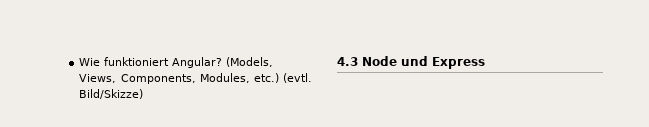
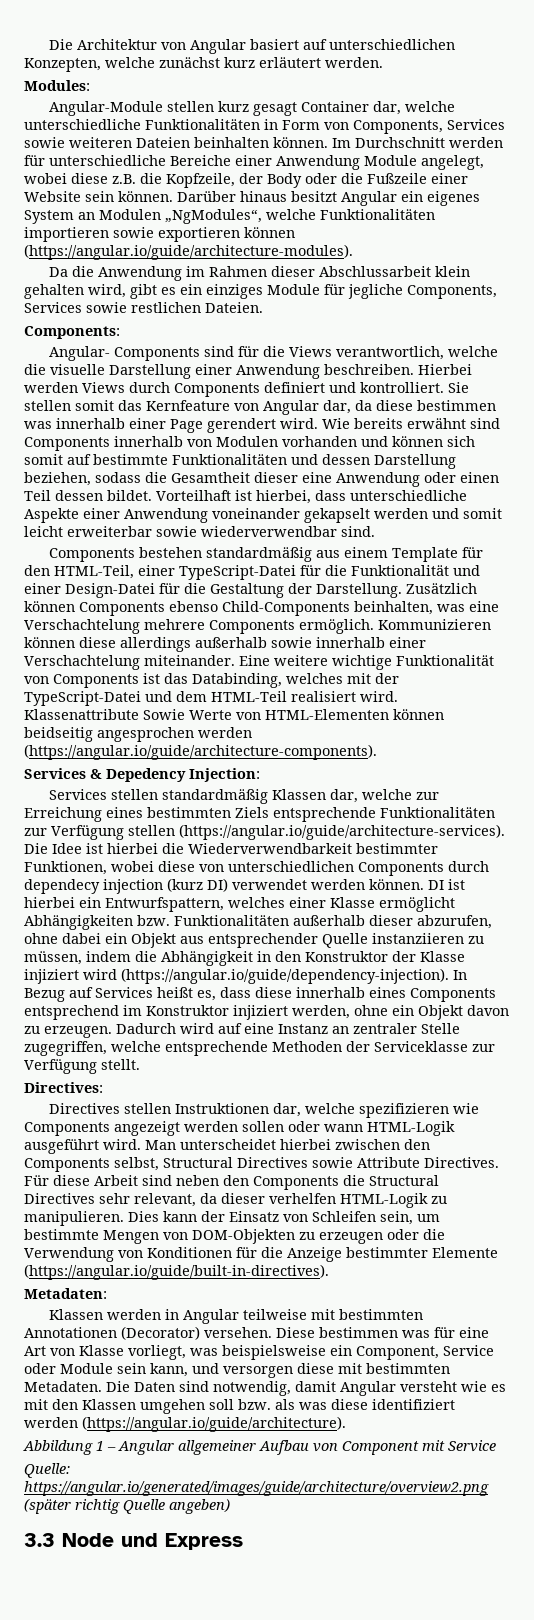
[79,57,274,68] [79,73,312,84] [79,89,144,99] [337,57,358,66] Wie funktioniert Angular? (Models, Views, Components, Modules, etc.) (evtl. Bild/Skizze) // 4.3 -> [48,39,455,54] [24,57,383,72] [24,80,90,91] [48,101,455,116] [24,119,505,134] [24,137,503,148] [24,155,484,170] [24,173,468,188] [24,191,480,206] [24,209,435,224] [24,227,295,242] [24,244,353,260] [48,266,470,281] [24,284,497,299] [24,302,263,313] [24,326,120,339] [48,346,498,361] [24,364,472,379] [24,382,469,397] [24,400,496,415] [24,418,500,433] [24,436,475,451] [24,454,456,469] [24,472,499,487] [24,490,467,504] [24,508,502,523] [24,526,375,537] [48,547,483,562] [24,565,480,580] [24,583,477,598] [24,601,499,616] [24,619,491,634] [24,637,426,652] [24,655,494,670] [24,673,399,688] [24,691,398,706] [24,709,444,720] [24,727,252,742] [24,744,377,760] [24,768,260,782] [48,789,439,804] [24,807,495,822] [24,824,505,840] [24,843,438,854] [24,861,489,876] [24,878,465,894] [24,897,455,912] [24,915,492,930] [24,933,484,948] [24,951,465,966] [24,968,467,984] [24,987,496,1002] [24,1005,509,1020] [24,1023,460,1038] [24,1041,495,1056] [24,1059,140,1074] [24,1082,103,1093] [48,1103,479,1118] [24,1121,455,1136] [24,1139,430,1154] [24,1157,499,1172] [24,1175,439,1190] [24,1193,447,1208] [24,1211,440,1226] [24,1229,445,1244] [24,1247,498,1262] [24,1264,329,1280] [24,1288,107,1299] [48,1309,423,1324] [24,1326,489,1340] [24,1345,494,1360] [24,1363,450,1378] [24,1381,506,1396] [24,1399,455,1414] [24,1416,346,1432] [23,1440,496,1455] [24,1463,70,1478] [24,1481,489,1496] [24,1498,230,1514] [24,1533,55,1547] Die Architektur von Angular basiert auf unterschiedlichen Konzepten, welche zunächst kurz erläutert werden. // Modules: // Angular-Module stellen kurz gesagt Container dar, welche unterschiedliche Funktionalitäten in Form von Components, Services sowie weiteren Dateien beinhalten können. Im Durchschnitt werden für unterschiedliche Bereiche einer Anwendung Module angelegt, wobei diese z.B. die Kopfzeile, der Body oder die Fußzeile einer Website sein können. Darüber hinaus besitzt Angular ein eigenes System an Modulen „NgModules“, welche Funktionalitäten importieren sowie exportieren können (https://angular.io/guide/architecture-modules). // Da die Anwendung im Rahmen dieser Abschlussarbeit klein gehalten wird, gibt es ein einziges Module für jegliche Components, Services sowie restlichen Dateien. // Components: // Angular- Components sind für die Views verantwortlich, welche die visuelle Darstellung einer Anwendung beschreiben. Hierbei werden Views durch Components definiert und kontrolliert. Sie stellen somit das Kernfeature von Angular dar, da diese bestimmen was innerhalb einer Page gerendert wird. Wie bereits erwähnt sind Components innerhalb von Modulen vorhanden und können sich somit auf bestimmte Funktionalitäten und dessen Darstellung beziehen, sodass die Gesamtheit dieser eine Anwendung oder einen Teil dessen bildet. Vorteilhaft ist hierbei, dass unterschiedliche Aspekte einer Anwendung voneinander gekapselt werden und somit leicht erweiterbar sowie wiederverwendbar sind. // Components bestehen standardmäßig aus einem Template für den HTML-Teil, einer TypeScript-Datei für die Funktionalität und einer Design-Datei für die Gestaltung der Darstellung. Zusätzlich können Components ebenso Child-Components beinhalten, was eine Verschachtelung mehrere Components ermöglich. Kommunizieren können diese allerdings außerhalb sowie innerhalb einer Verschachtelung miteinander. Eine weitere wichtige Funktionalität von Components ist das Databinding, welches mit der TypeScript-Datei und dem HTML-Teil realisiert wird. Klassenattribute Sowie Werte von HTML-Elementen können beidseitig angesprochen werden (https://angular.io/guide/architecture-components). // Services & Depedency Injection: // Services stellen standardmäßig Klassen dar, welche zur Erreichung eines bestimmten Ziels entsprechende Funktionalitäten zur Verfügung stellen (https://angular.io/guide/architecture-services). Die Idee ist hierbei die Wiederverwendbarkeit bestimmter Funktionen, wobei diese von unterschiedlichen Components durch dependecy injection (kurz DI) verwendet werden können. DI ist hierbei ein Entwurfspattern, welches einer Klasse ermöglicht Abhängigkeiten bzw. Funktionalitäten außerhalb dieser abzurufen, ohne dabei ein Objekt aus entsprechender Quelle instanziieren zu müssen, indem die Abhängigkeit in den Konstruktor der Klasse injiziert wird (https://angular.io/guide/dependency-injection). In Bezug auf Services heißt es, dass diese innerhalb eines Components entsprechend im Konstruktor injiziert werden, ohne ein Objekt davon zu erzeugen. Dadurch wird auf eine Instanz an zentraler Stelle zugegriffen, welche entsprechende Methoden der Serviceklasse zur Verfügung stellt. // Directives: // Directives stellen Instruktionen dar, welche spezifizieren wie Components angezeigt werden sollen oder wann HTML-Logik ausgeführt wird. Man unterscheidet hierbei zwischen den Components selbst, Structural Directives sowie Attribute Directives. Für diese Arbeit sind neben den Components die Structural Directives sehr relevant, da dieser verhelfen HTML-Logik zu manipulieren. Dies kann der Einsatz von Schleifen sein, um bestimmte Mengen von DOM-Objekten zu erzeugen oder die Verwendung von Konditionen für die Anzeige bestimmter Elemente (https://angular.io/guide/built-in-directives). // Metadaten: // Klassen werden in Angular teilweise mit bestimmten Annotationen (Decorator) versehen. Diese bestimmen was für eine Art von Klasse vorliegt, was beispielsweise ein Component, Service oder Module sein kann, und versorgen diese mit bestimmten Metadaten. Die Daten sind notwendig, damit Angular versteht wie es mit den Klassen umgehen soll bzw. als was diese identifiziert werden (https://angular.io/guide/architecture). // Abbildung 1 – Angular allgemeiner Aufbau von Component mit Service // Quelle: https://angular.io/generated/images/guide/architecture/overview2.png (später richtig Quelle angeben) // 3.3

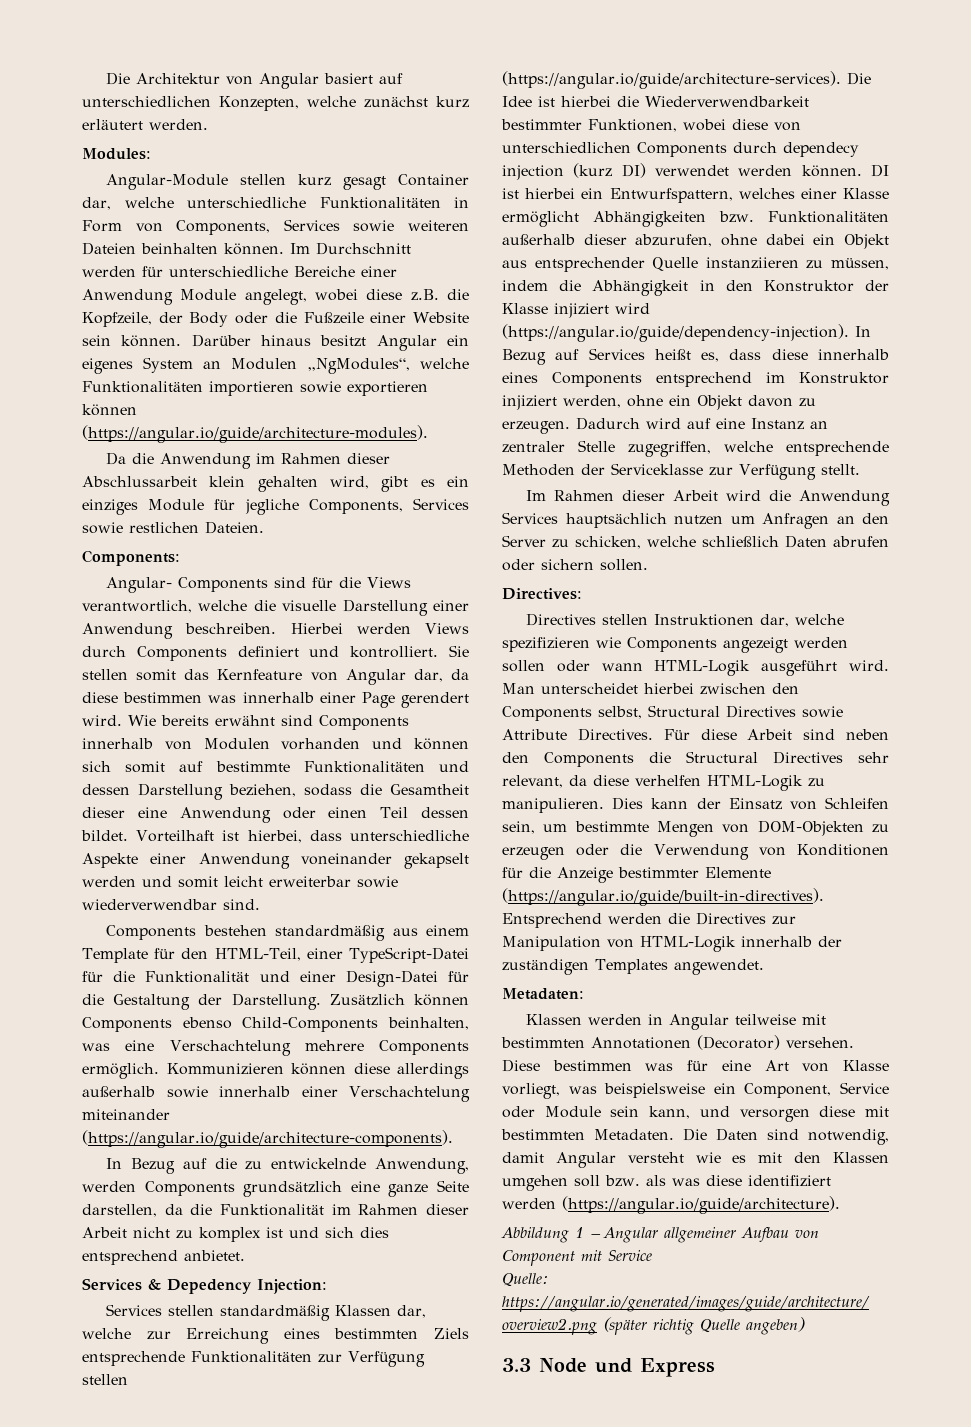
[144,655,494,670] [24,673,399,688] [24,691,398,706] [24,709,444,720] [24,727,252,742] [24,744,377,760] miteinander. Eine weitere wichtige Funktionalität von Components ist das Databinding, welches mit der TypeScript-Datei und dem HTML-Teil realisiert wird. Klassenattribute Sowie Werte von HTML-Elementen können beidseitig angesprochen werden (https://angular.io/guide/architecture-components). -> [82,1109,170,1120] [82,1130,453,1148] [106,1158,470,1174] [82,1180,470,1197] [82,1204,469,1217] [82,1227,389,1242] [82,1250,245,1265] miteinander (https://angular.io/guide/architecture-components). // In Bezug auf die zu entwickelnde Anwendung, werden Components grundsätzlich eine ganze Seite darstellen, da die Funktionalität im Rahmen dieser Arbeit nicht zu komplex ist und sich dies entsprechend anbietet.
(140, 1064) none -> [526,490,890,506] [502,512,889,529] [502,535,889,549] [502,559,648,571] // Im Rahmen dieser Arbeit wird die Anwendung Services hauptsächlich nutzen um Anfragen an den Server zu schicken, welche schließlich Daten abrufen oder sichern sollen.
[221,1193,265,1204] dieser -> [593,775,629,786] diese
(329, 1272) none -> [502,912,796,928] [502,936,842,952] [502,959,764,975] Entsprechend werden die Directives zur Manipulation von HTML-Logik innerhalb der zuständigen Templates angewendet.

